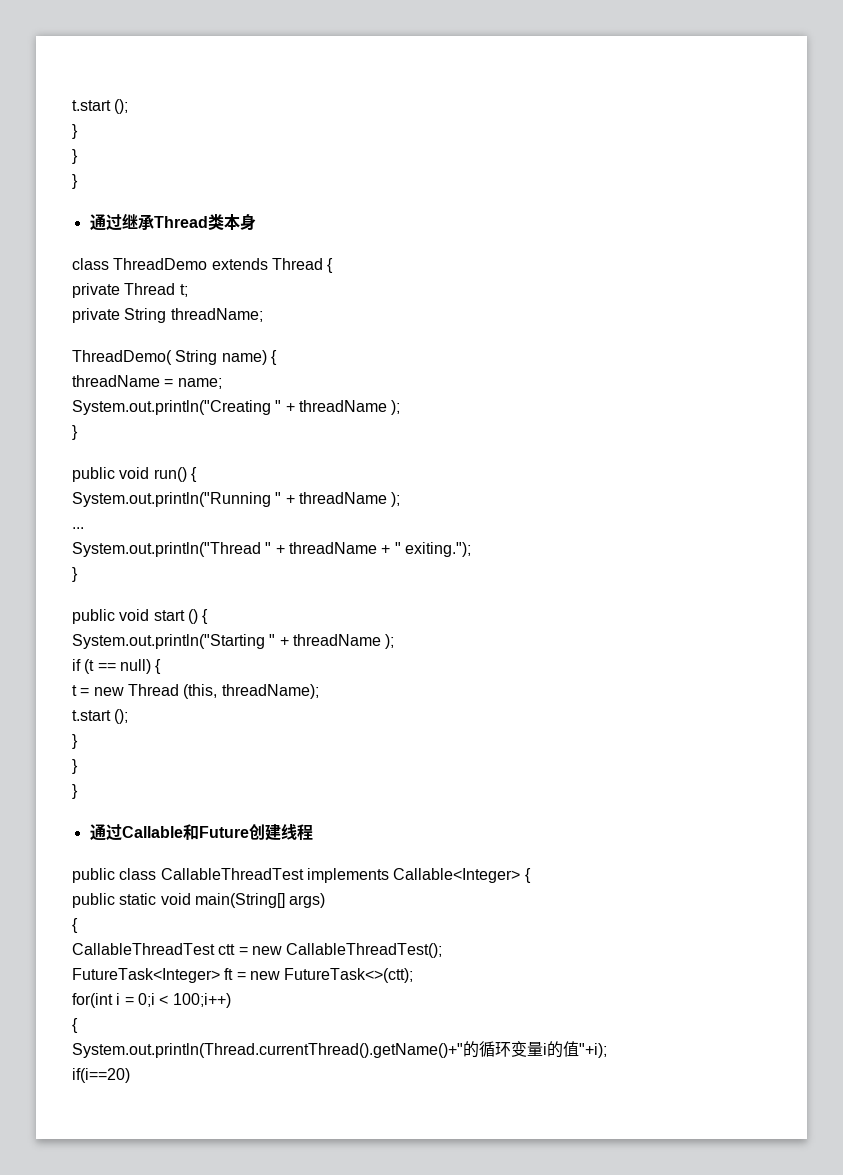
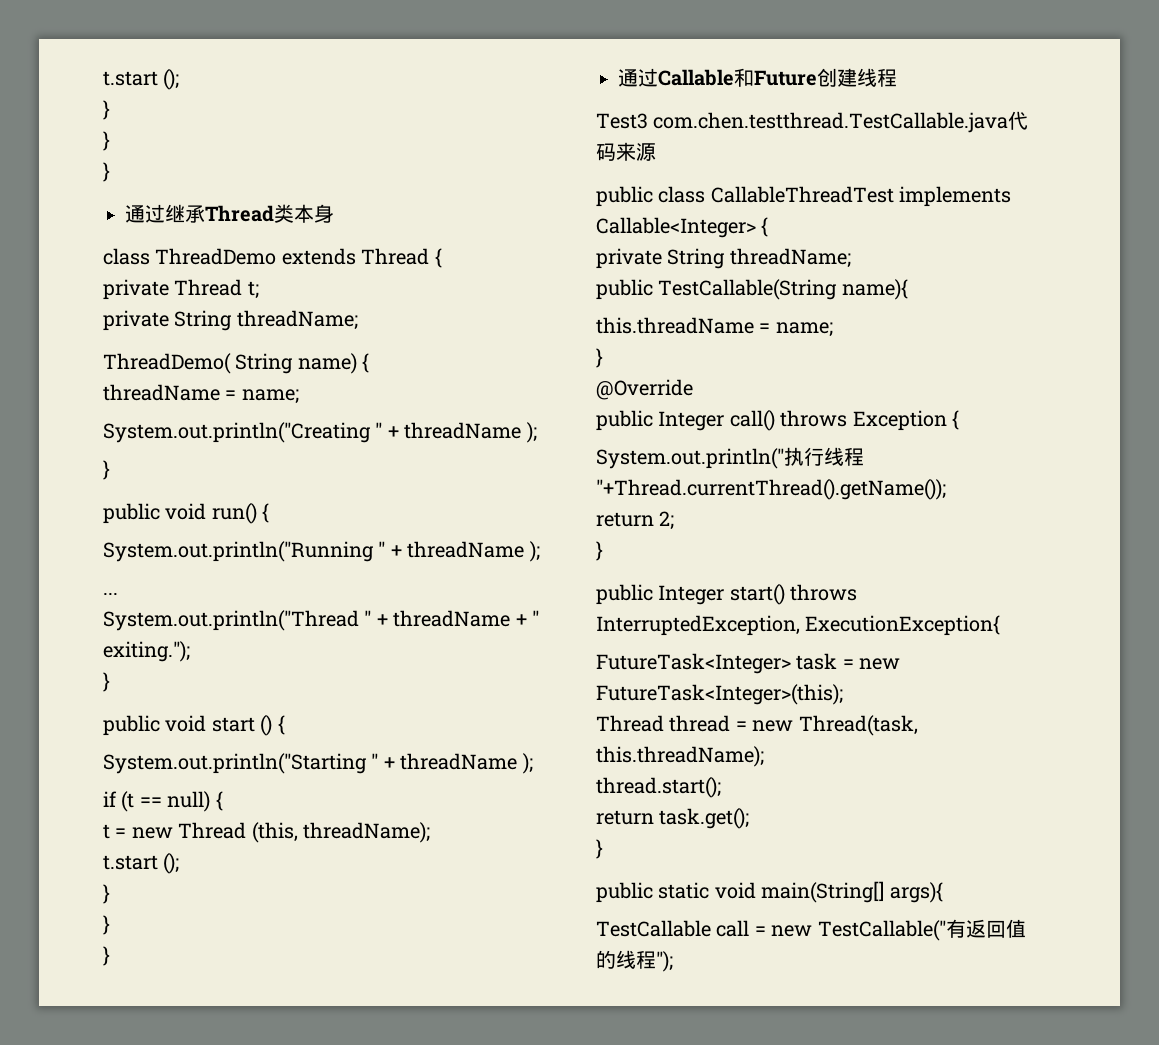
(313, 832) none -> [596,111,1029,133] [596,142,656,161] // Test3 com.chen.testthread.TestCallable.java代码来源
[72,893,326,908] [72,918,78,933] [72,943,443,958] [72,968,414,983] [72,993,231,1008] [72,1018,78,1033] [72,1041,607,1058] [72,1068,130,1083] public static void main(String[] args) // { // CallableThreadTest ctt = new CallableThreadTest(); // FutureTask<Integer> ft = new FutureTask<>(ctt); // for(int i = 0;i < 100;i++) // { // System.out.println(Thread.currentThread().getName()+"的循环变量i的值"+i); // if(i==20) -> [596,248,851,269] [596,279,908,300] [596,317,833,337] [596,348,603,368] [596,379,693,400] [596,410,959,431] [596,447,864,469] [596,479,946,500] [596,511,675,530] [596,541,603,561] [596,584,858,605] [596,615,1001,636] [596,653,901,674] [596,684,843,705] [596,715,918,736] [596,746,764,767] [596,777,721,798] [596,808,750,829] [596,839,603,859] [596,881,943,903] [596,919,1026,941] [596,950,673,972] private String threadName; // public TestCallable(String name){ // this.threadName = name; // } // @Override // public Integer call() throws Exception { // System.out.println("执行线程"+Thread.currentThread().getName()); // return 2; // } // public Integer start() throws InterruptedException, ExecutionException{ // FutureTask<Integer> task = new FutureTask<Integer>(this); // Thread thread = new Thread(task, this.threadName); // thread.start(); // return task.get(); // } // public static void main(String[] args){ // TestCallable call = new TestCallable("有返回值的线程");

